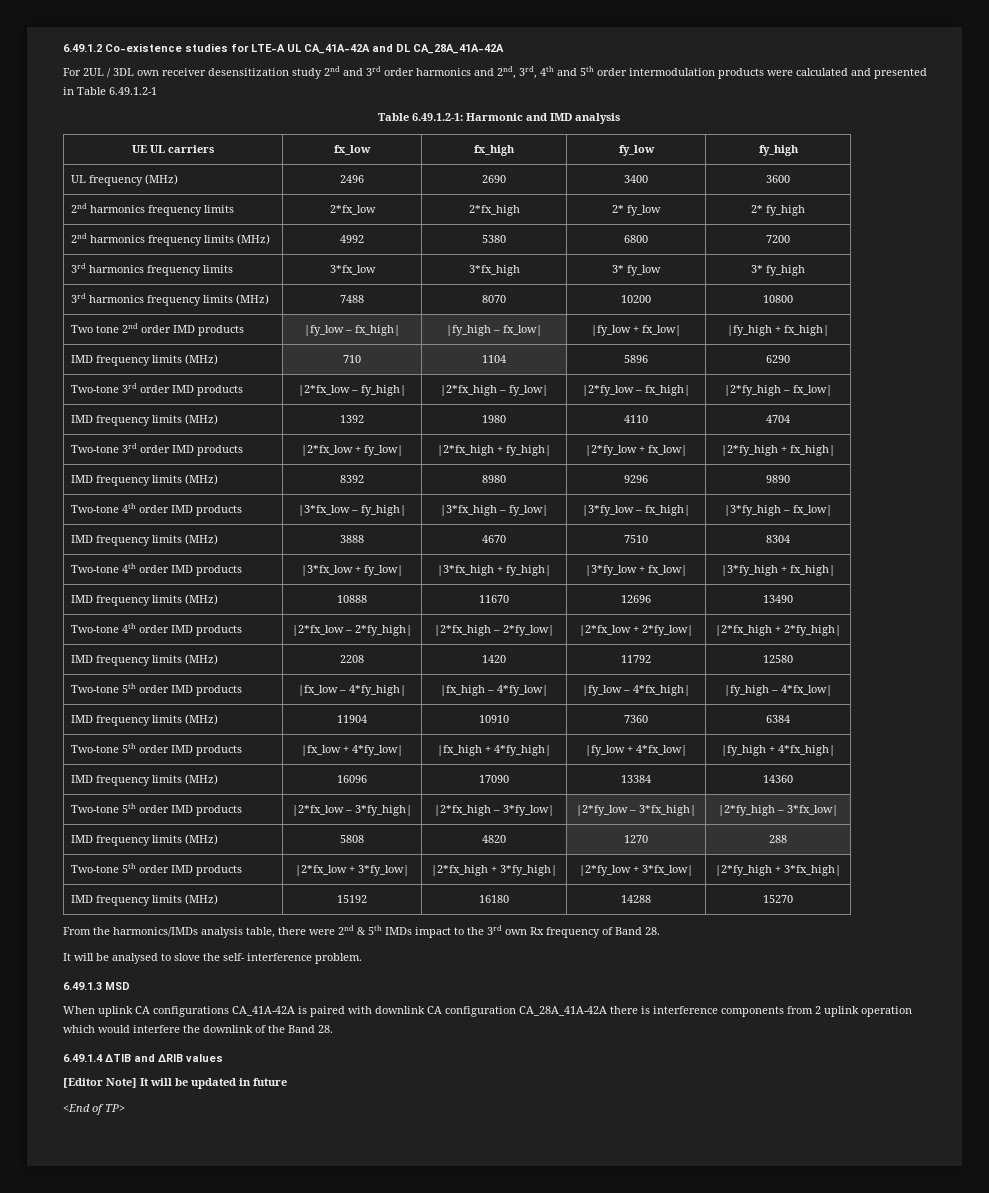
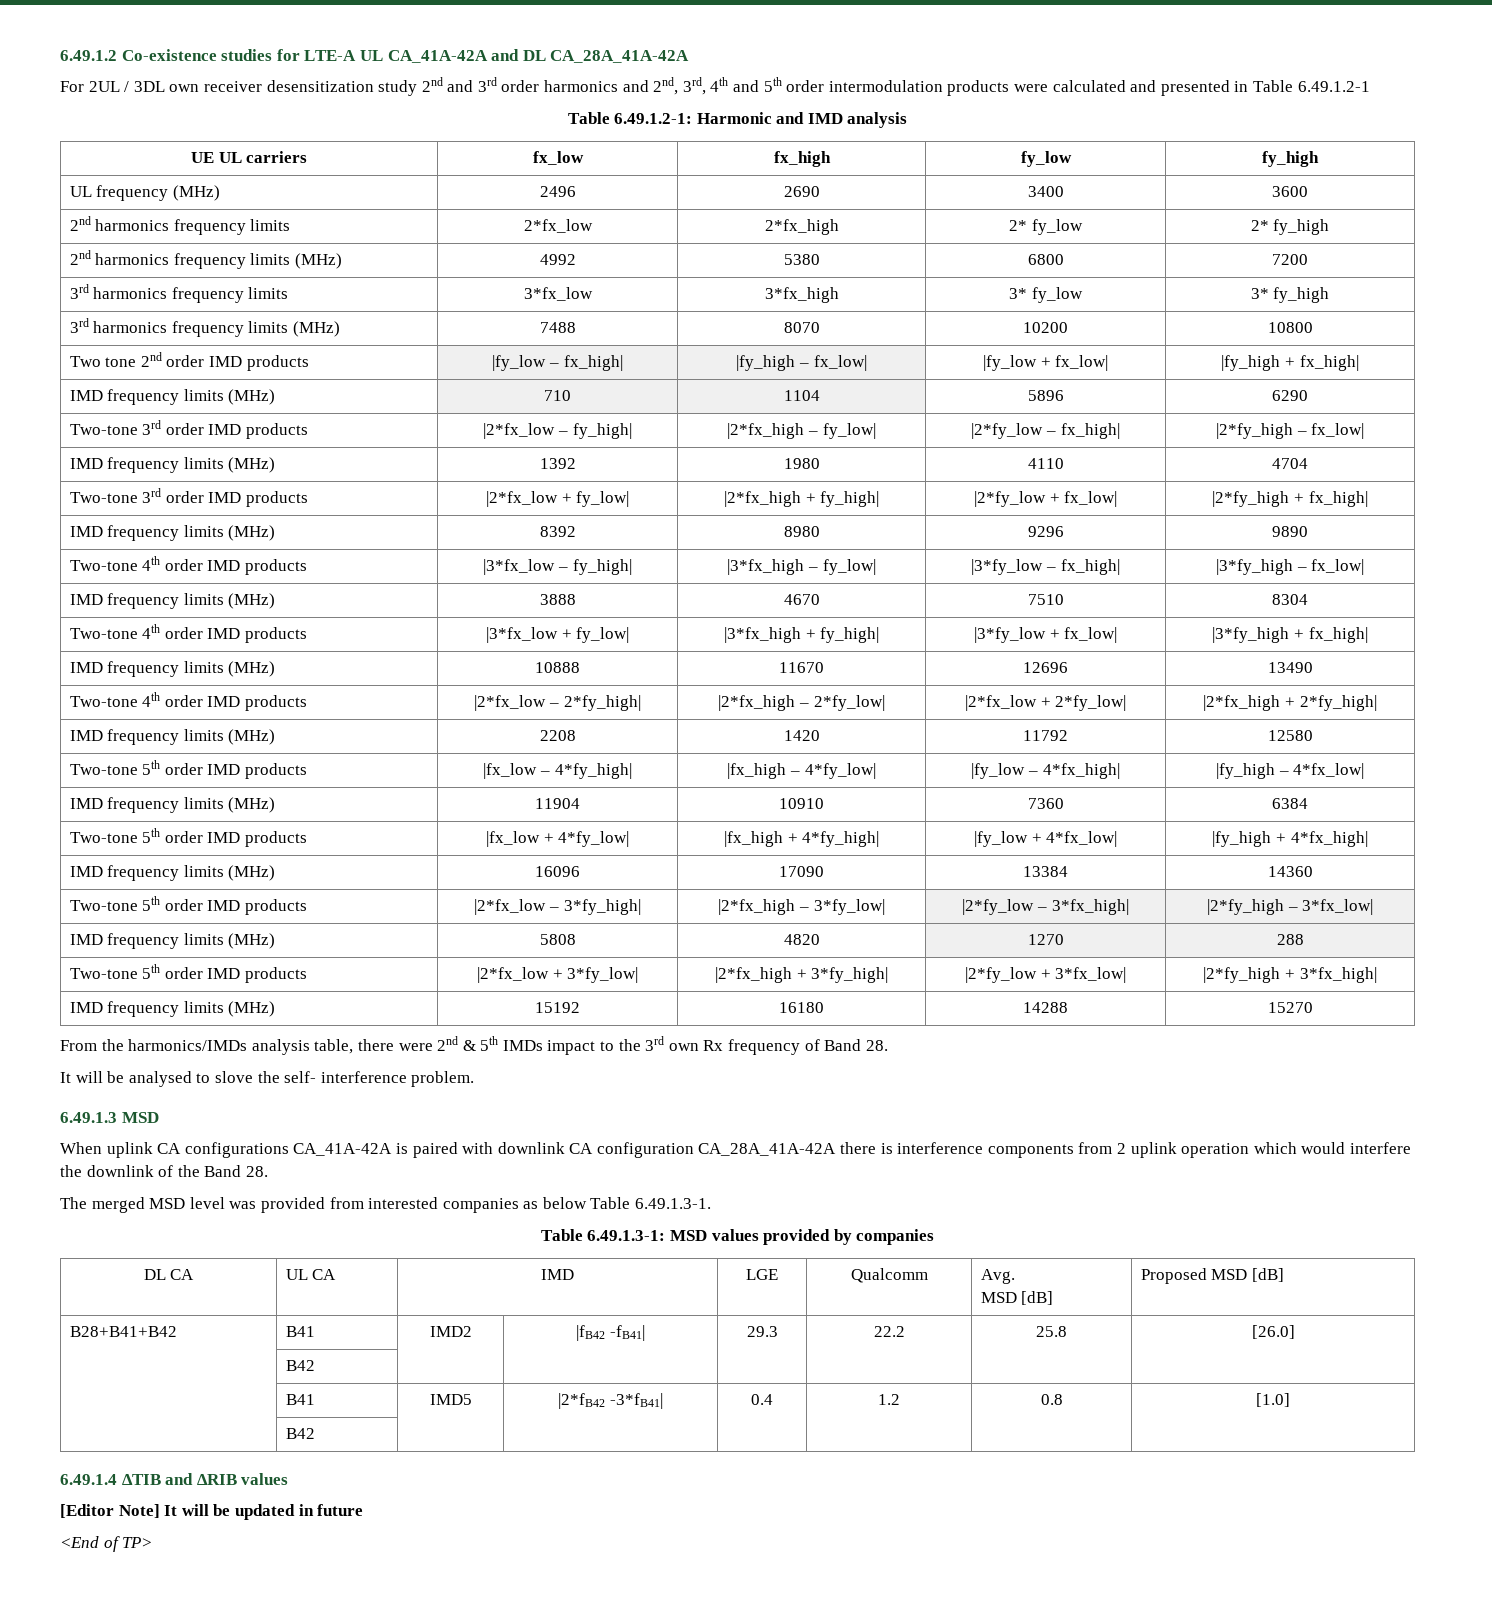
(333, 1029) none -> [60,1197,712,1213] [540,1229,935,1245] [143,1269,195,1280] [285,1269,337,1280] [541,1269,574,1280] [746,1269,778,1280] [850,1268,928,1283] [980,1269,1015,1284] [980,1291,1054,1305] [1140,1268,1284,1284] [69,1326,177,1337] [285,1326,315,1337] [429,1326,472,1337] [576,1325,645,1341] [746,1326,778,1337] [873,1326,905,1337] [1036,1326,1067,1337] [1251,1325,1295,1339] [285,1360,315,1371] [285,1394,315,1405] [429,1394,472,1405] [558,1393,663,1409] [751,1394,773,1405] [878,1394,900,1405] [1040,1394,1063,1405] [1256,1393,1290,1407] [285,1428,315,1439] // The merged MSD level was provided from interested companies as below Table 6.49.1.3-1. // Table 6.49.1.3-1: MSD values provided by companies // DL CA | UL CA | IMD | LGE | Qualcomm | Avg. // MSD [dB] | Proposed MSD [dB] // B28+B41+B42 | B41 | IMD2 | |fB42 -fB41| | 29.3 | 22.2 | 25.8 | [26.0] // | B42 | | | | | | // | B41 | IMD5 | |2*fB42 -3*fB41| | 0.4 | 1.2 | 0.8 | [1.0] // | B42 | | | | | |

